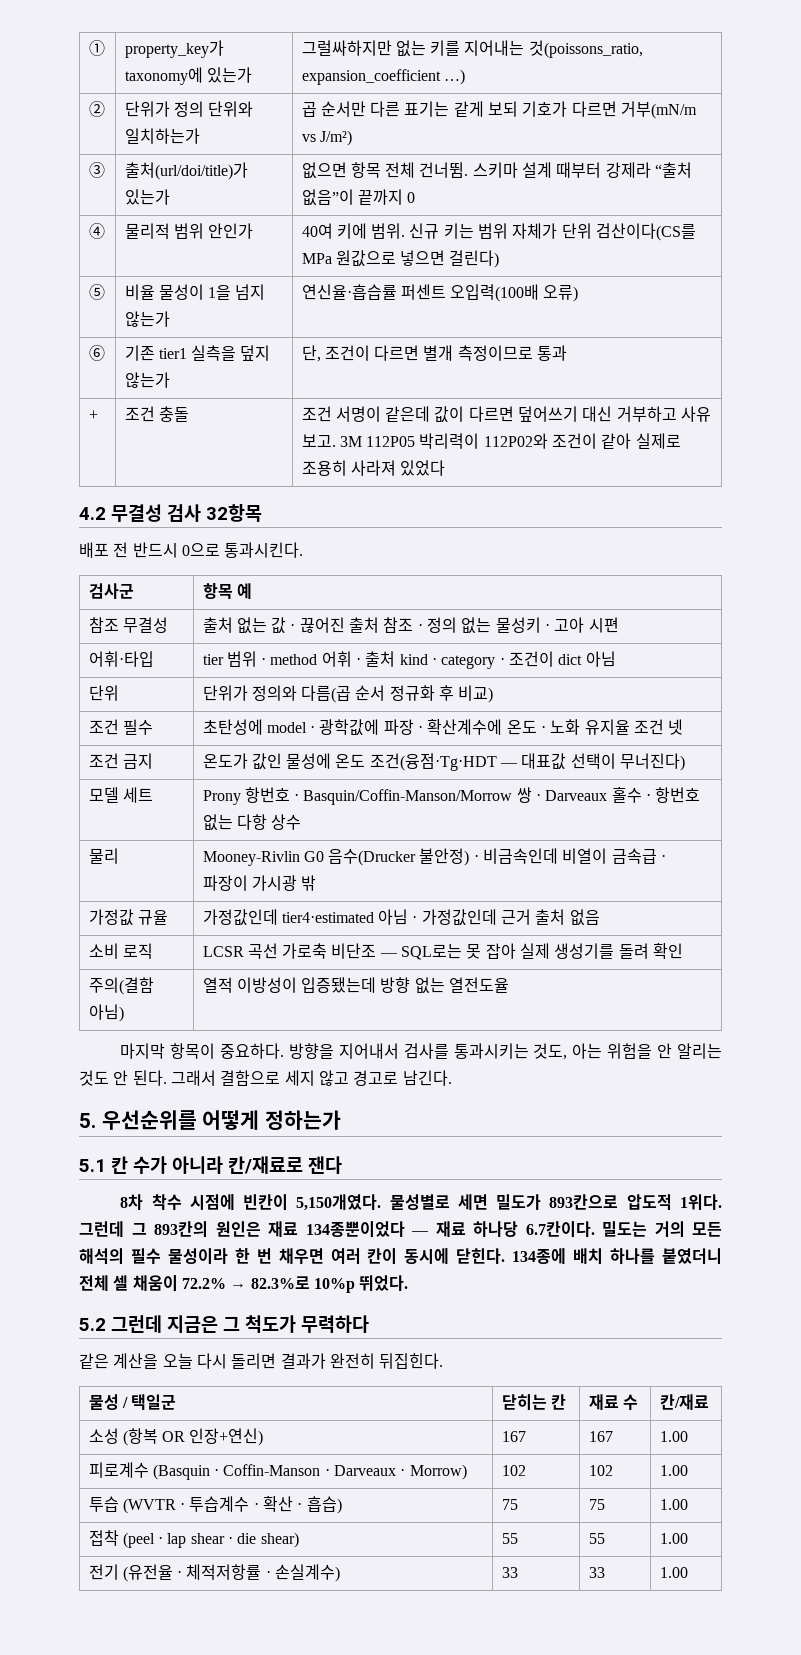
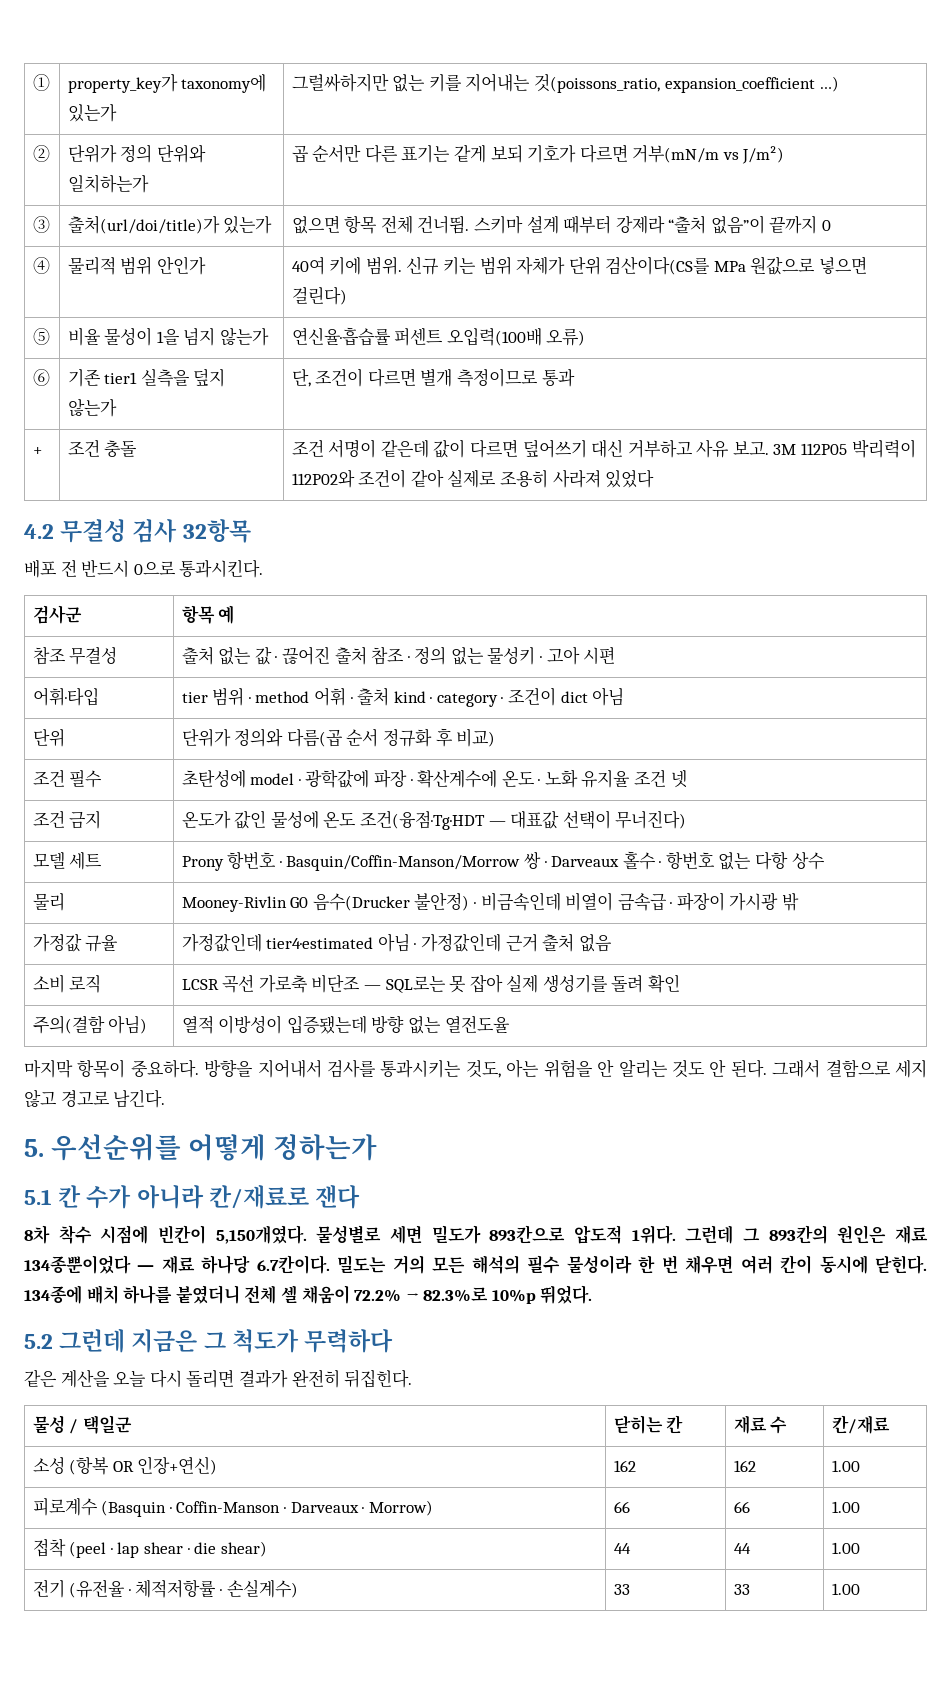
[501,1431,526,1442] [588,1431,613,1442] 167 | 167 -> [613,1460,636,1472] [733,1460,756,1472] 162 | 162
[501,1465,526,1476] [588,1465,613,1476] [659,1465,688,1476] [88,1496,342,1514] [501,1499,518,1510] [588,1499,605,1510] 102 | 102 | 1.00 // 투습 (WVTR · 투습계수 · 확산 · 흡습) | 75 | 75 -> [613,1501,630,1513] [733,1501,750,1513] 66 | 66
[501,1533,518,1544] [588,1533,605,1544] 55 | 55 -> [613,1543,631,1554] [733,1543,751,1554] 44 | 44

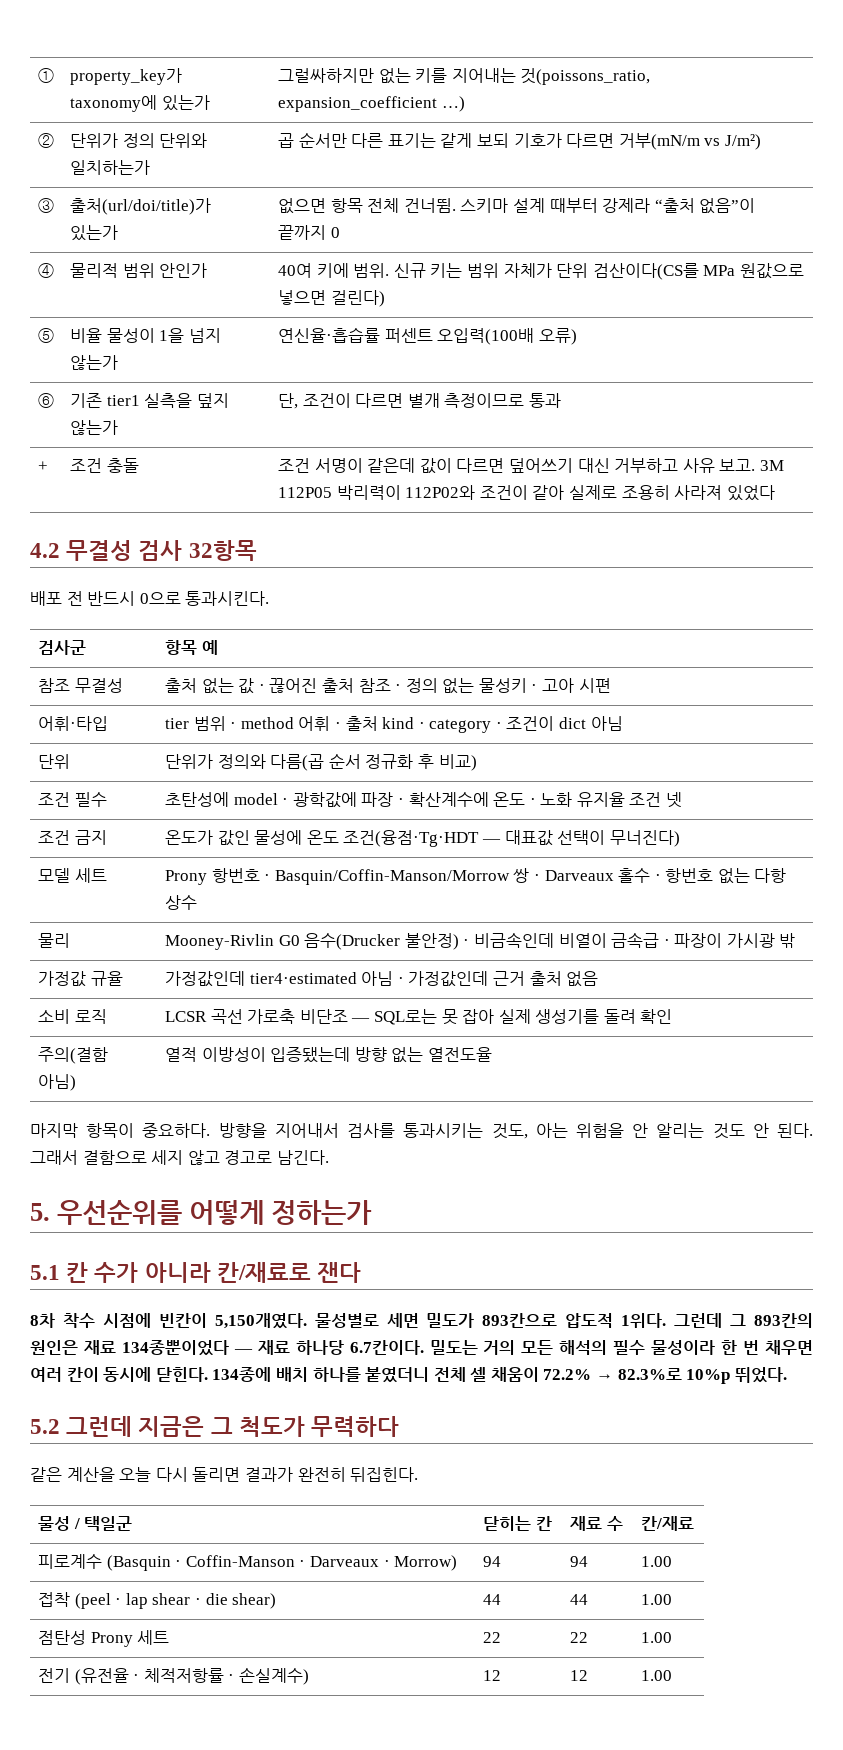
[32,1456,218,1475] [613,1460,636,1472] [733,1460,756,1472] [831,1460,860,1472] // 소성 (항복 OR 인장+연신) | 162 | 162 | 1.00 -> (694, 1523) none
[613,1501,630,1513] [733,1501,750,1513] 66 | 66 -> [482,1556,501,1567] [569,1556,588,1567] 94 | 94
(860, 1548) none -> [37,1630,170,1647] [482,1632,501,1643] [569,1632,588,1643] [640,1632,672,1643] // 점탄성 Prony 세트 | 22 | 22 | 1.00
[613,1584,630,1595] [733,1584,750,1595] 33 | 33 -> [482,1670,501,1681] [569,1670,588,1681] 12 | 12

